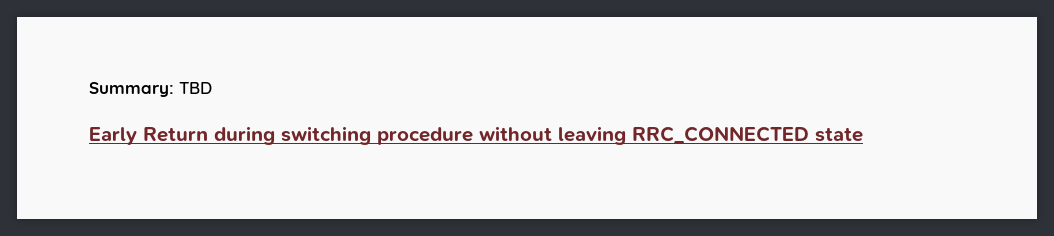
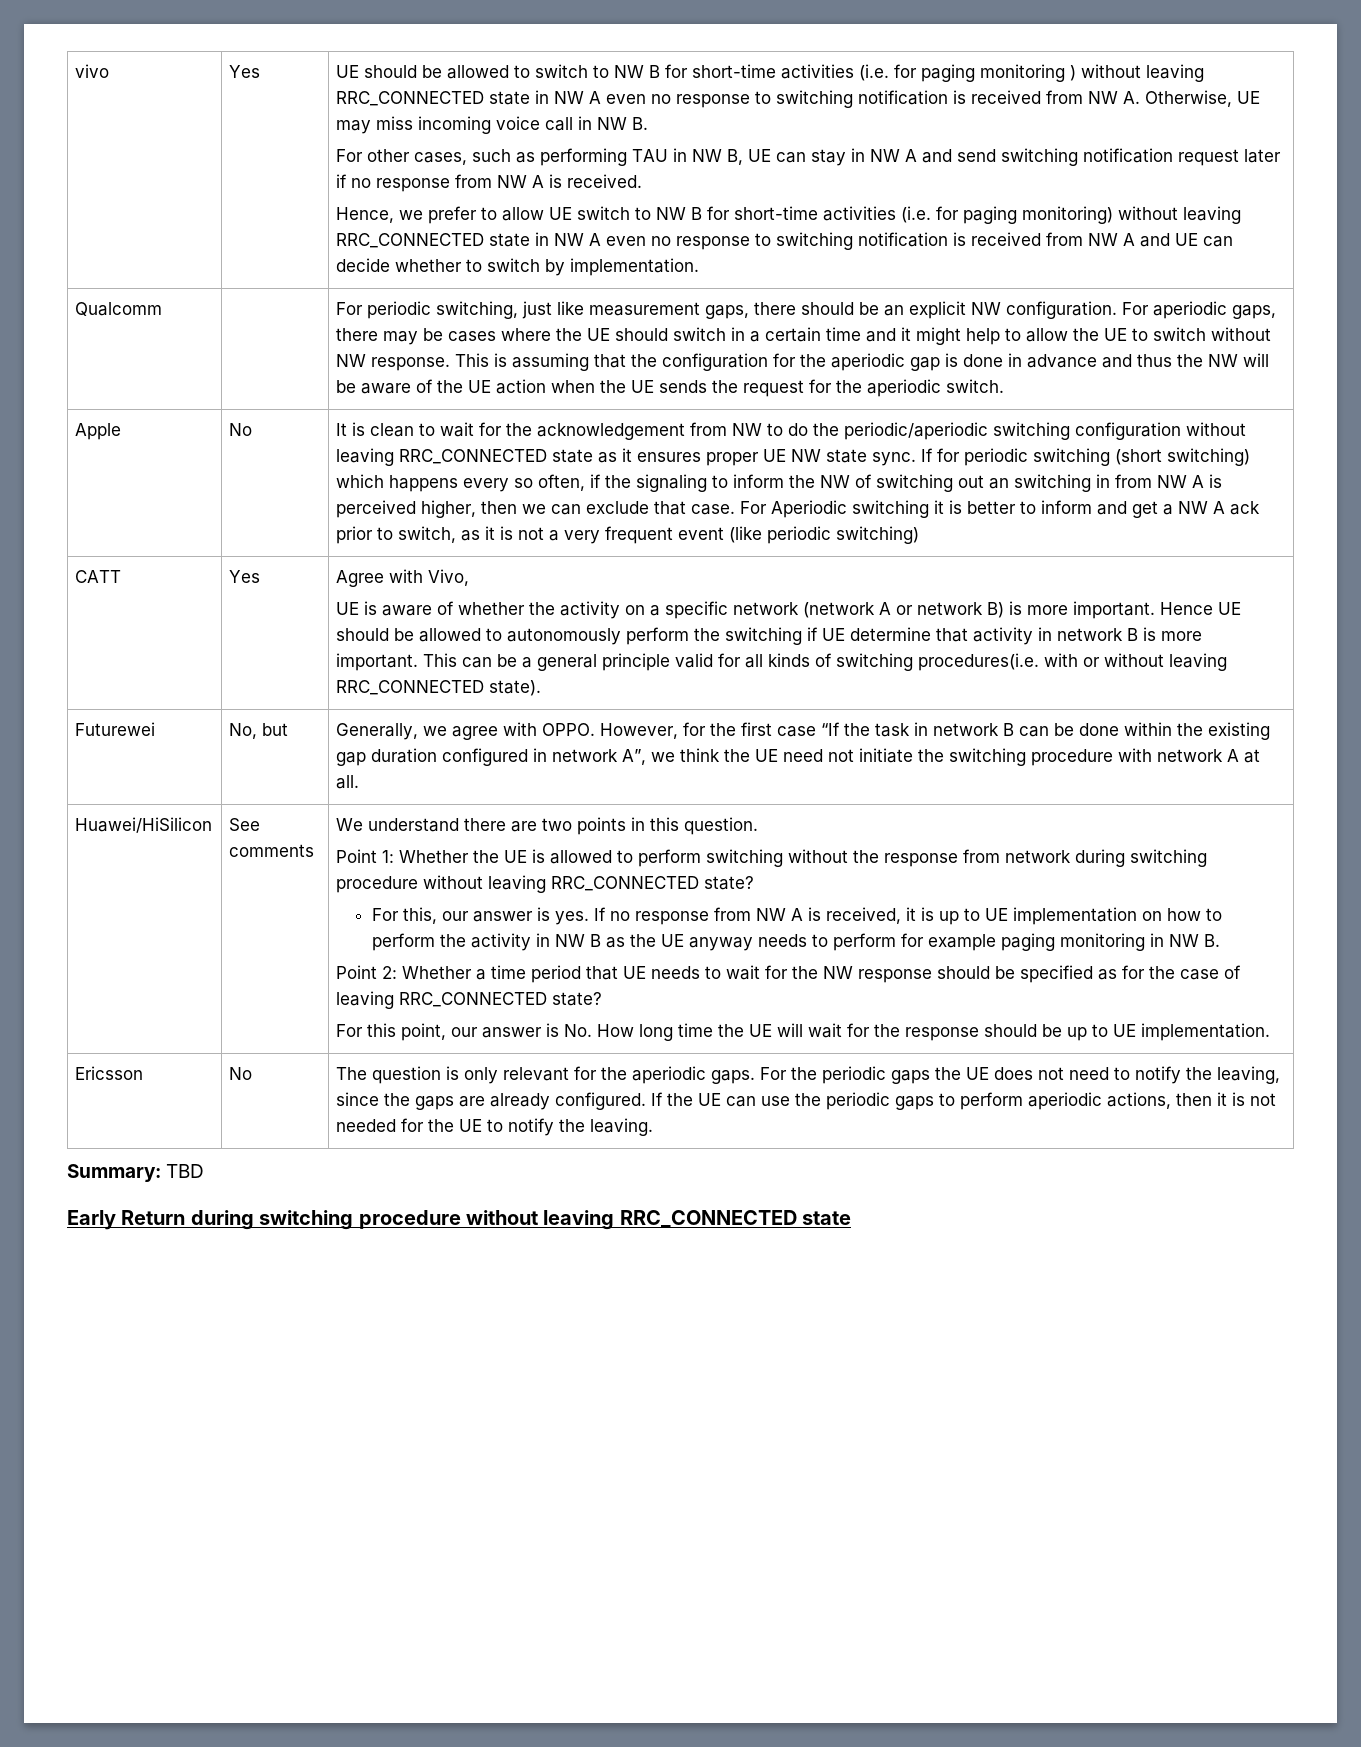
(89, 89) none -> [75,64,110,78] [229,65,261,78] [336,64,1205,82] [336,90,1261,108] [336,116,649,134] [336,148,1282,166] [336,174,643,192] [336,206,1242,224] [336,232,1234,250] [336,258,700,276] [75,302,163,316] [336,301,1277,319] [336,327,1272,345] [336,353,1270,371] [336,379,1005,397] [75,423,122,440] [229,423,253,436] [336,422,1247,440] [336,448,1251,466] [336,474,1223,492] [336,500,1261,518] [336,526,920,544] [75,570,122,583] [229,570,261,583] [336,569,470,587] [336,601,1242,619] [336,627,1203,645] [336,653,1228,671] [336,680,542,696] [75,722,156,736] [229,723,289,739] [336,722,1271,740] [336,748,1261,766] [336,775,360,789] [75,817,213,833] [229,818,261,831] [229,844,315,857] [336,817,759,835] [336,849,1208,867] [336,875,755,893] [371,907,1222,925] [371,933,1220,951] [336,965,1242,983] [336,991,603,1009] [336,1023,1271,1041] [75,1066,144,1080] [229,1067,253,1080] [336,1066,1281,1084] [336,1092,1277,1110] [336,1118,654,1136] vivo | Yes | UE should be allowed to switch to NW B for short-time activities (i.e. for paging monitoring ) without leaving RRC_CONNECTED state in NW A even no response to switching notification is received from NW A. Otherwise, UE may miss incoming voice call in NW B. // For other cases, such as performing TAU in NW B, UE can stay in NW A and send switching notification request later if no response from NW A is received. // Hence, we prefer to allow UE switch to NW B for short-time activities (i.e. for paging monitoring) without leaving RRC_CONNECTED state in NW A even no response to switching notification is received from NW A and UE can decide whether to switch by implementation. // Qualcomm | | For periodic switching, just like measurement gaps, there should be an explicit NW configuration. For aperiodic gaps, there may be cases where the UE should switch in a certain time and it might help to allow the UE to switch without NW response. This is assuming that the configuration for the aperiodic gap is done in advance and thus the NW will be aware of the UE action when the UE sends the request for the aperiodic switch. // Apple | No | It is clean to wait for the acknowledgement from NW to do the periodic/aperiodic switching configuration without leaving RRC_CONNECTED state as it ensures proper UE NW state sync. If for periodic switching (short switching) which happens every so often, if the signaling to inform the NW of switching out an switching in from NW A is perceived higher, then we can exclude that case. For Aperiodic switching it is better to inform and get a NW A ack prior to switch, as it is not a very frequent event (like periodic switching) // CATT | Yes | Agree with Vivo, // UE is aware of whether the activity on a specific network (network A or network B) is more important. Hence UE should be allowed to autonomously perform the switching if UE determine that activity in network B is more important. This can be a general principle valid for all kinds of switching procedures(i.e. with or without leaving RRC_CONNECTED state). // Futurewei | No, but | Generally, we agree with OPPO. However, for the first case “If the task in network B can be done within the existing gap duration configured in network A”, we think the UE need not initiate the switching procedure with network A at all. // Huawei/HiSilicon | See comments | We understand there are two points in this question. // Point 1: Whether the UE is allowed to perform switching without the response from network during switching procedure without leaving RRC_CONNECTED state? // For this, our answer is yes. If no response from NW A is received, it is up to UE implementation on how to perform the activity in NW B as the UE anyway needs to perform for example paging monitoring in NW B. // Point 2: Whether a time period that UE needs to wait for the NW response should be specified as for the case of leaving RRC_CONNECTED state? // For this point, our answer is No. How long time the UE will wait for the response should be up to UE implementation. // Ericsson | No | The question is only relevant for the aperiodic gaps. For the periodic gaps the UE does not need to notify the leaving, since the gaps are already configured. If the UE can use the periodic gaps to perform aperiodic actions, then it is not needed for the UE to notify the leaving. //

